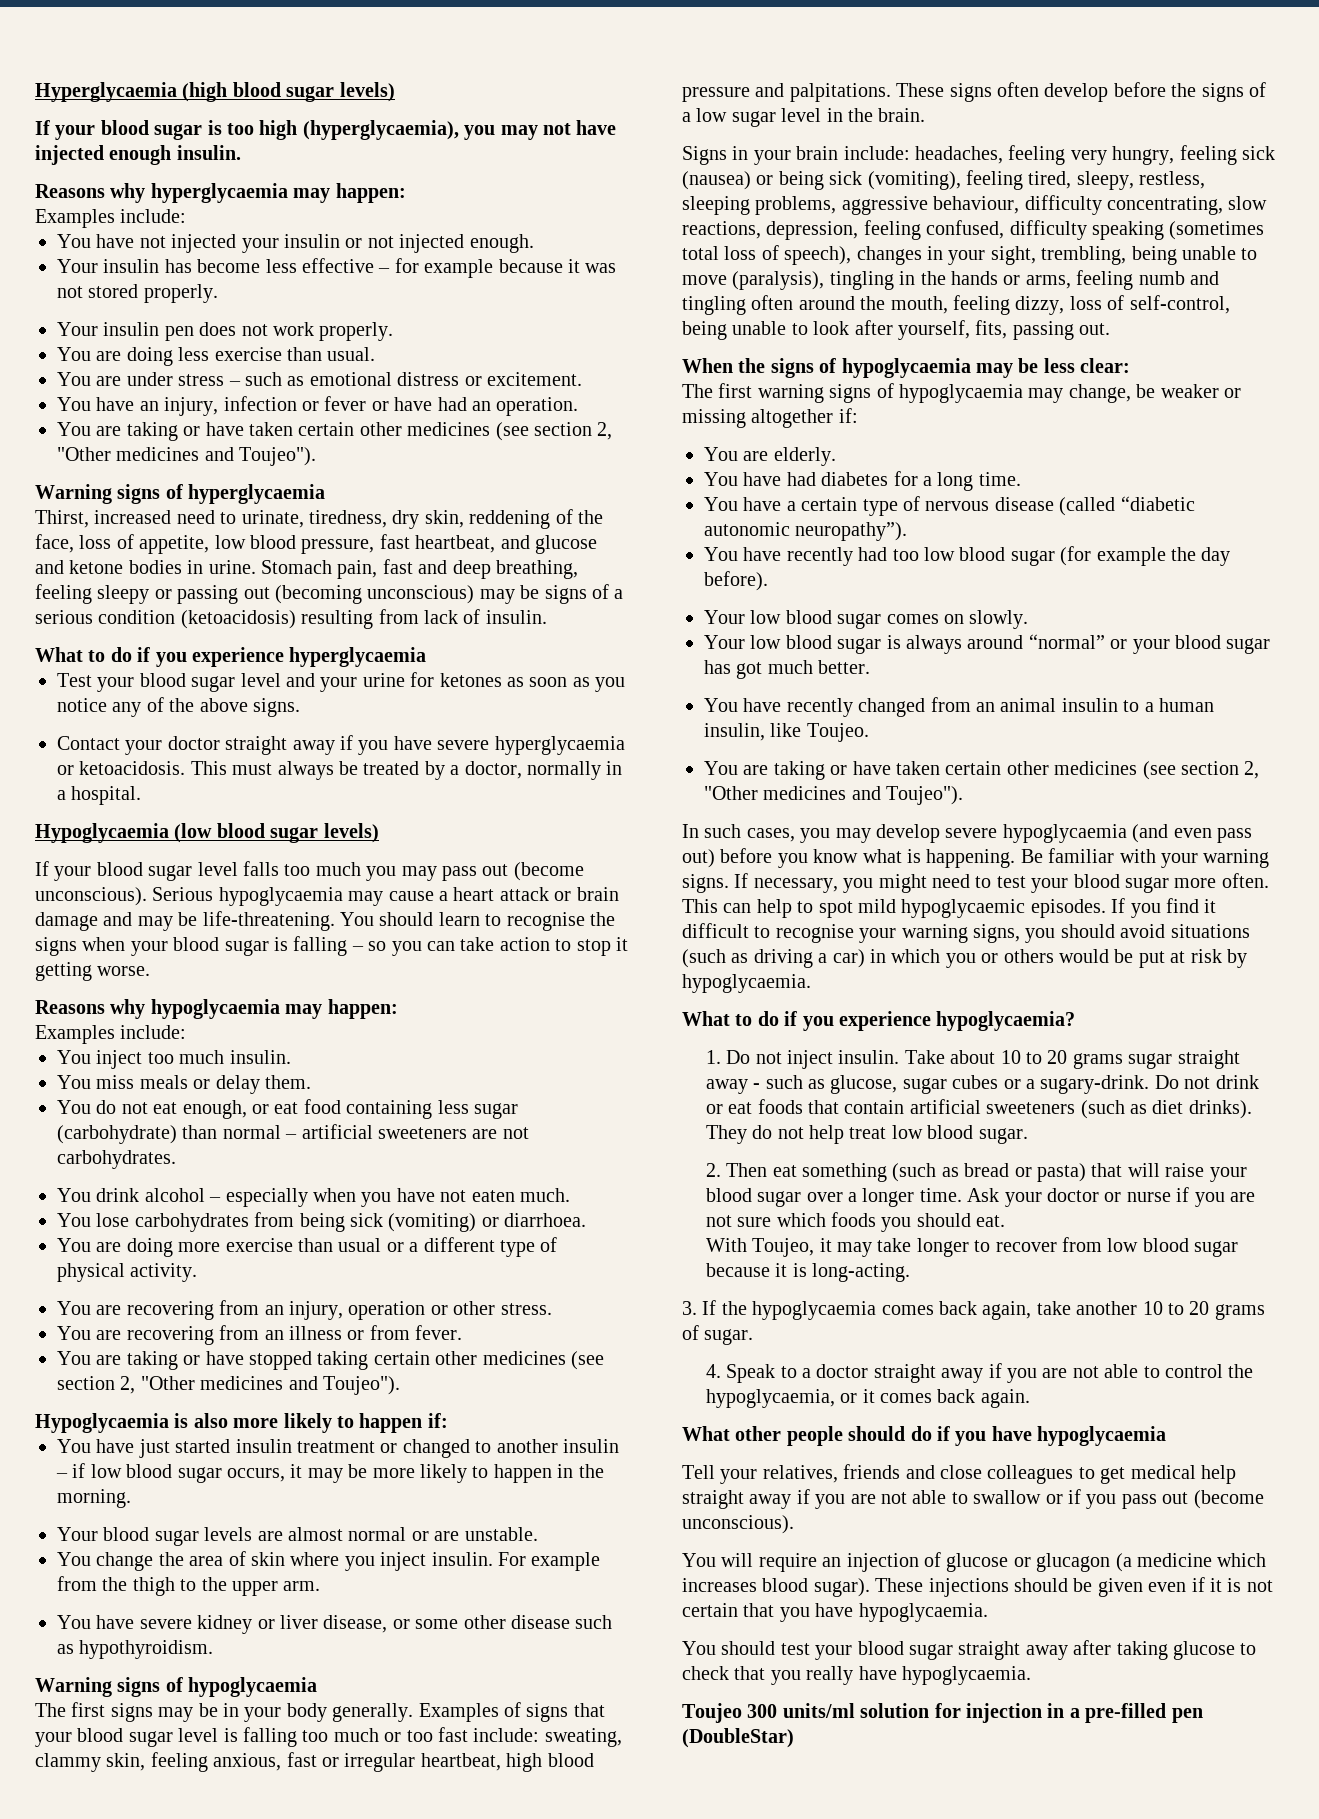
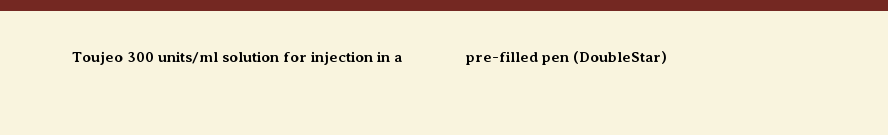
[35,82,395,102] [35,120,617,140] [35,145,241,165] [35,183,406,203] [35,209,187,228] [57,234,534,253] [57,258,617,278] [57,284,218,303] [57,322,394,341] [57,347,376,366] [57,372,582,386] [57,396,579,416] [57,422,613,441] [57,447,317,466] [35,484,326,504] [35,509,603,529] [35,534,597,554] [35,559,578,579] [35,584,624,604] [35,609,547,629] [35,647,427,667] [57,672,626,692] [57,697,300,717] [57,735,625,755] [57,761,623,780] [57,786,142,805] [35,823,379,843] [35,861,584,881] [35,887,619,906] [35,911,615,931] [35,936,628,956] [35,962,151,981] [35,999,398,1019] [35,1025,187,1044] [57,1050,291,1069] [57,1075,311,1094] [57,1099,518,1119] [57,1124,529,1144] [57,1150,176,1169] [57,1188,570,1207] [57,1212,587,1232] [57,1237,558,1257] [57,1263,198,1282] [57,1300,552,1320] [57,1325,463,1345] [57,1351,604,1370] [57,1376,400,1395] [35,1413,448,1433] [57,1439,619,1458] [56,1463,604,1483] [57,1489,131,1508] [57,1527,538,1546] [57,1551,601,1571] [57,1576,321,1596] [57,1615,613,1634] [57,1640,214,1659] [35,1677,318,1697] [35,1702,605,1722] [35,1727,622,1747] [35,1752,594,1772] [682,82,1266,102] [682,108,926,127] [682,145,1275,165] [682,170,1206,190] [682,195,1268,215] [682,220,1265,240] [682,245,1258,265] [682,270,1219,290] [682,295,1230,315] [682,320,1111,340] [682,358,1131,378] [682,383,1241,403] [682,408,858,428] [704,447,836,466] [704,471,1021,491] [704,496,1195,516] [704,522,908,541] [704,546,1231,566] [704,571,768,591] [704,610,1029,629] [704,634,1271,654] [704,660,871,679] [704,697,1214,717] [704,723,869,742] [704,761,1260,780] [704,786,964,805] [682,824,1252,843] [682,848,1270,868] [682,873,1269,893] [682,898,1217,918] [682,923,1250,943] [682,949,1247,968] [682,974,811,993] [682,1011,1076,1031] [705,1050,1240,1069] [705,1075,1259,1094] [705,1099,1252,1119] [705,1125,1028,1144] [705,1163,1247,1182] [705,1187,1256,1207] [705,1212,1006,1232] [705,1237,1239,1257] [705,1263,911,1282] [682,1300,1265,1320] [682,1325,754,1345] [705,1363,1254,1383] [705,1389,1030,1408] [682,1426,1167,1446] [682,1464,1236,1484] [682,1489,1264,1509] [682,1515,794,1534] [682,1552,1267,1572] [682,1577,1273,1597] [682,1603,988,1622] [682,1640,1257,1660] [682,1666,1031,1685] Hyperglycaemia (high blood sugar levels) // If your blood sugar is too high (hyperglycaemia), you may not have injected enough insulin. // Reasons why hyperglycaemia may happen: // Examples include: // You have not injected your insulin or not injected enough. // Your insulin has become less effective – for example because it was not stored properly. // Your insulin pen does not work properly. // You are doing less exercise than usual. // You are under stress – such as emotional distress or excitement. // You have an injury, infection or fever or have had an operation. // You are taking or have taken certain other medicines (see section 2, "Other medicines and Toujeo"). // Warning signs of hyperglycaemia // Thirst, increased need to urinate, tiredness, dry skin, reddening of the face, loss of appetite, low blood pressure, fast heartbeat, and glucose and ketone bodies in urine. Stomach pain, fast and deep breathing, feeling sleepy or passing out (becoming unconscious) may be signs of a serious condition (ketoacidosis) resulting from lack of insulin. // What to do if you experience hyperglycaemia // Test your blood sugar level and your urine for ketones as soon as you notice any of the above signs. // Contact your doctor straight away if you have severe hyperglycaemia or ketoacidosis. This must always be treated by a doctor, normally in a hospital. // Hypoglycaemia (low blood sugar levels) // If your blood sugar level falls too much you may pass out (become unconscious). Serious hypoglycaemia may cause a heart attack or brain damage and may be life-threatening. You should learn to recognise the signs when your blood sugar is falling – so you can take action to stop it getting worse. // Reasons why hypoglycaemia may happen: // Examples include: // You inject too much insulin. // You miss meals or delay them. // You do not eat enough, or eat food containing less sugar (carbohydrate) than normal – artificial sweeteners are not carbohydrates. // You drink alcohol – especially when you have not eaten much. // You lose carbohydrates from being sick (vomiting) or diarrhoea. // You are doing more exercise than usual or a different type of physical activity. // You are recovering from an injury, operation or other stress. // You are recovering from an illness or from fever. // You are taking or have stopped taking certain other medicines (see section 2, "Other medicines and Toujeo"). // Hypoglycaemia is also more likely to happen if: // You have just started insulin treatment or changed to another insulin – if low blood sugar occurs, it may be more likely to happen in the morning. // Your blood sugar levels are almost normal or are unstable. // You change the area of skin where you inject insulin. For example from the thigh to the upper arm. // You have severe kidney or liver disease, or some other disease such as hypothyroidism. // Warning signs of hypoglycaemia // The first signs may be in your body generally. Examples of signs that your blood sugar level is falling too much or too fast include: sweating, clammy skin, feeling anxious, fast or irregular heartbeat, high blood pressure and palpitations. These signs often develop before the signs of a low sugar level in the brain. // Signs in your brain include: headaches, feeling very hungry, feeling sick (nausea) or being sick (vomiting), feeling tired, sleepy, restless, sleeping problems, aggressive behaviour, difficulty concentrating, slow reactions, depression, feeling confused, difficulty speaking (sometimes total loss of speech), changes in your sight, trembling, being unable to move (paralysis), tingling in the hands or arms, feeling numb and tingling often around the mouth, feeling dizzy, loss of self-control, being unable to look after yourself, fits, passing out. // When the signs of hypoglycaemia may be less clear: // The first warning signs of hypoglycaemia may change, be weaker or missing altogether if: // You are elderly. // You have had diabetes for a long time. // You have a certain type of nervous disease (called “diabetic autonomic neuropathy”). // You have recently had too low blood sugar (for example the day before). // Your low blood sugar comes on slowly. // Your low blood sugar is always around “normal” or your blood sugar has got much better. // You have recently changed from an animal insulin to a human insulin, like Toujeo. // You are taking or have taken certain other medicines (see section 2, "Other medicines and Toujeo"). // In such cases, you may develop severe hypoglycaemia (and even pass out) before you know what is happening. Be familiar with your warning signs. If necessary, you might need to test your blood sugar more often. This can help to spot mild hypoglycaemic episodes. If you find it difficult to recognise your warning signs, you should avoid situations (such as driving a car) in which you or others would be put at risk by hypoglycaemia. // What to do if you experience hypoglycaemia? // 1. Do not inject insulin. Take about 10 to 20 grams sugar straight away - such as glucose, sugar cubes or a sugary-drink. Do not drink or eat foods that contain artificial sweeteners (such as diet drinks). They do not help treat low blood sugar. // 2. Then eat something (such as bread or pasta) that will raise your blood sugar over a longer time. Ask your doctor or nurse if you are not sure which foods you should eat. // With Toujeo, it may take longer to recover from low blood sugar because it is long-acting. // 3. If the hypoglycaemia comes back again, take another 10 to 20 grams of sugar. // 4. Speak to a doctor straight away if you are not able to control the hypoglycaemia, or it comes back again. // What other people should do if you have hypoglycaemia // Tell your relatives, friends and close colleagues to get medical help straight away if you are not able to swallow or if you pass out (become unconscious). // You will require an injection of glucose or glucagon (a medicine which increases blood sugar). These injections should be given even if it is not certain that you have hypoglycaemia. // You should test your blood sugar straight away after taking glucose to check that you really have hypoglycaemia. // -> (72, 58) none

